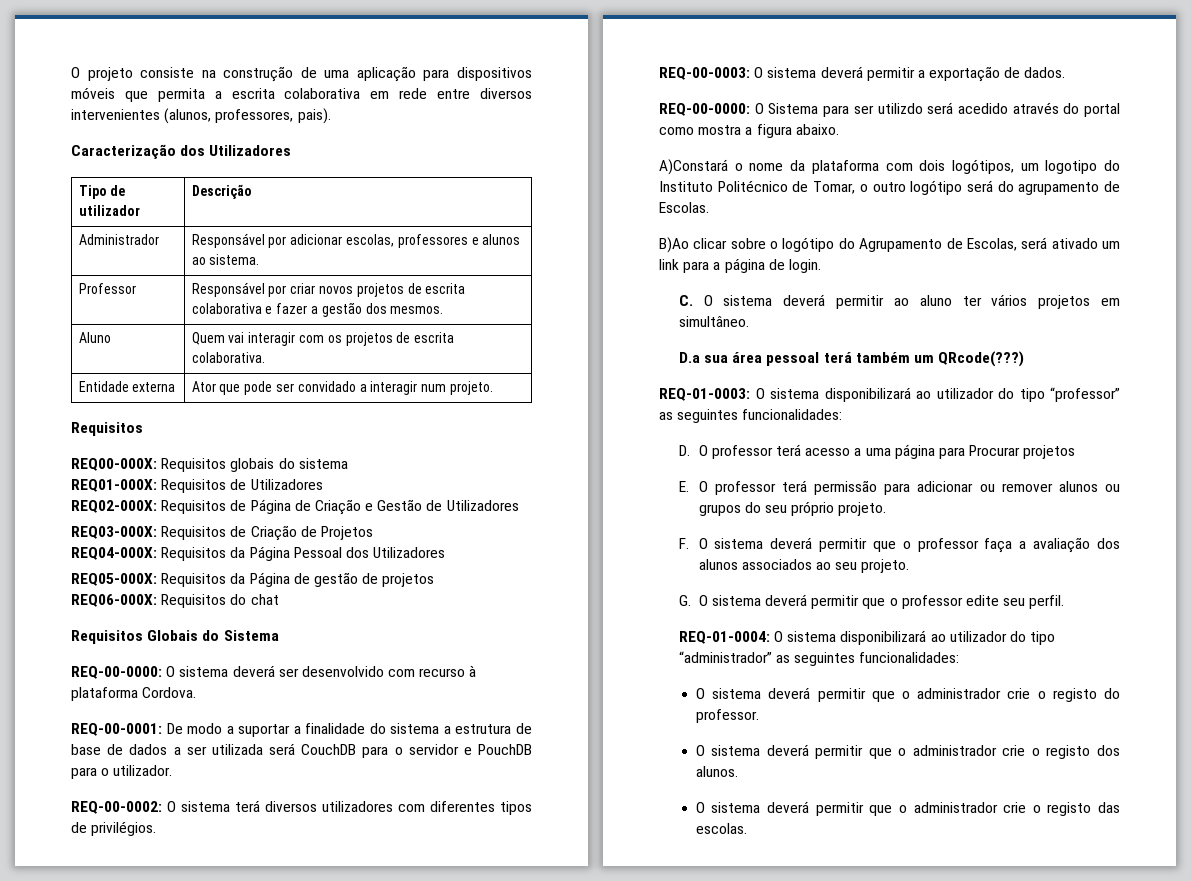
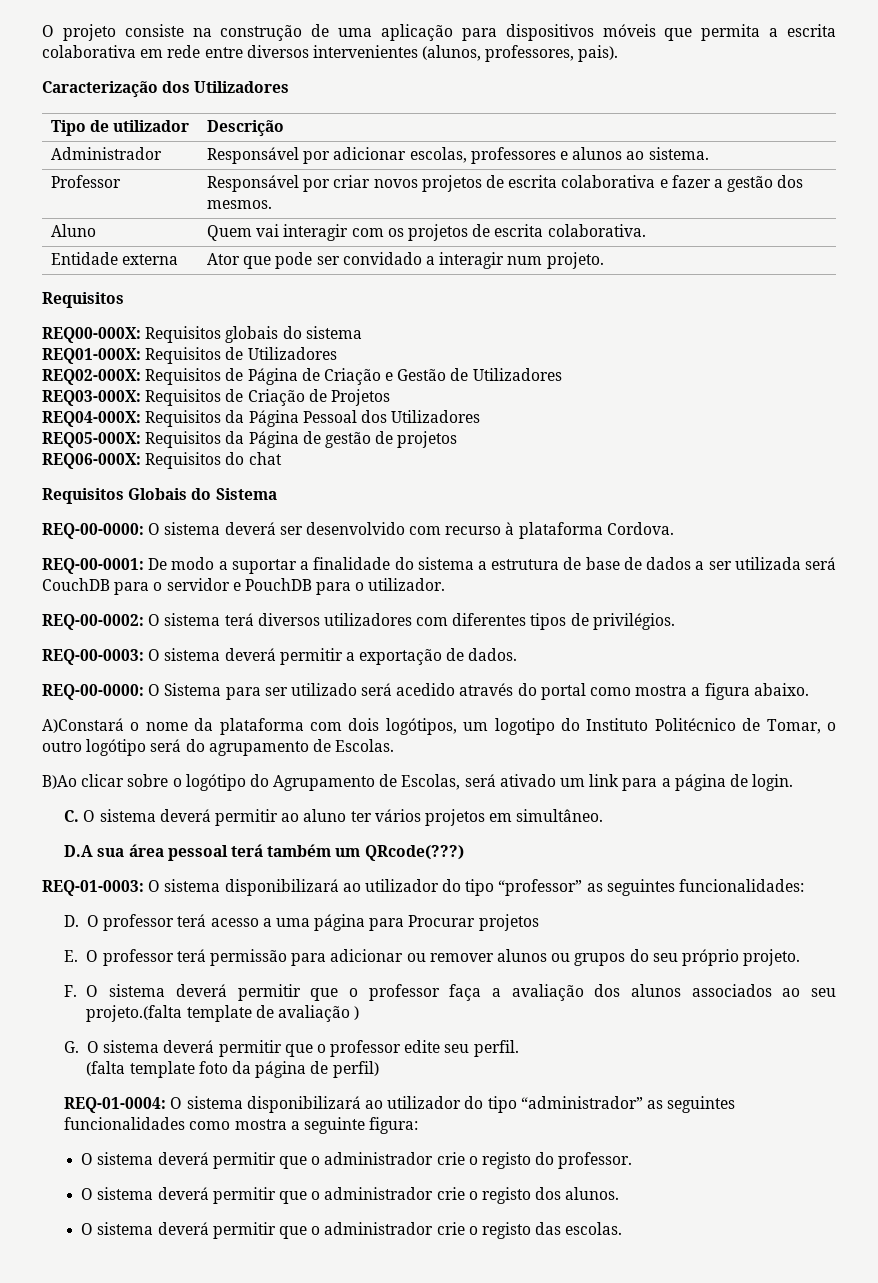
[877,103,923,114] utilizdo -> [290,683,357,696] utilizado
[678,352,700,363] D.a -> [64,845,94,857] D.A
[861,559,910,573] projeto. -> [86,1005,360,1022] projeto.(falta template de avaliação )
(1065, 602) none -> [86,1061,379,1078] // (falta template foto da página de perfil)
[859,652,960,663] funcionalidades: -> [64,1117,419,1134] funcionalidades como mostra a seguinte figura:

